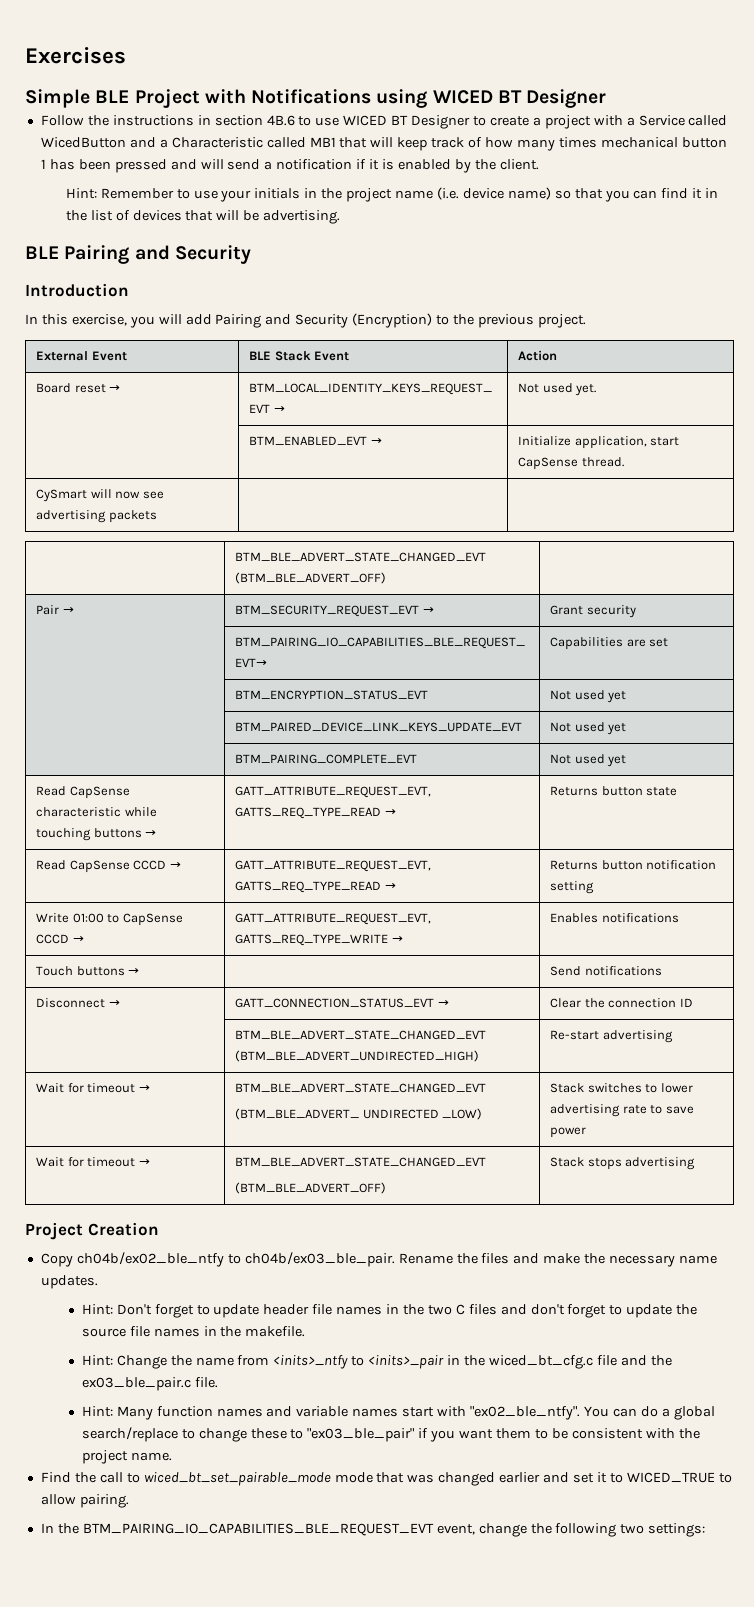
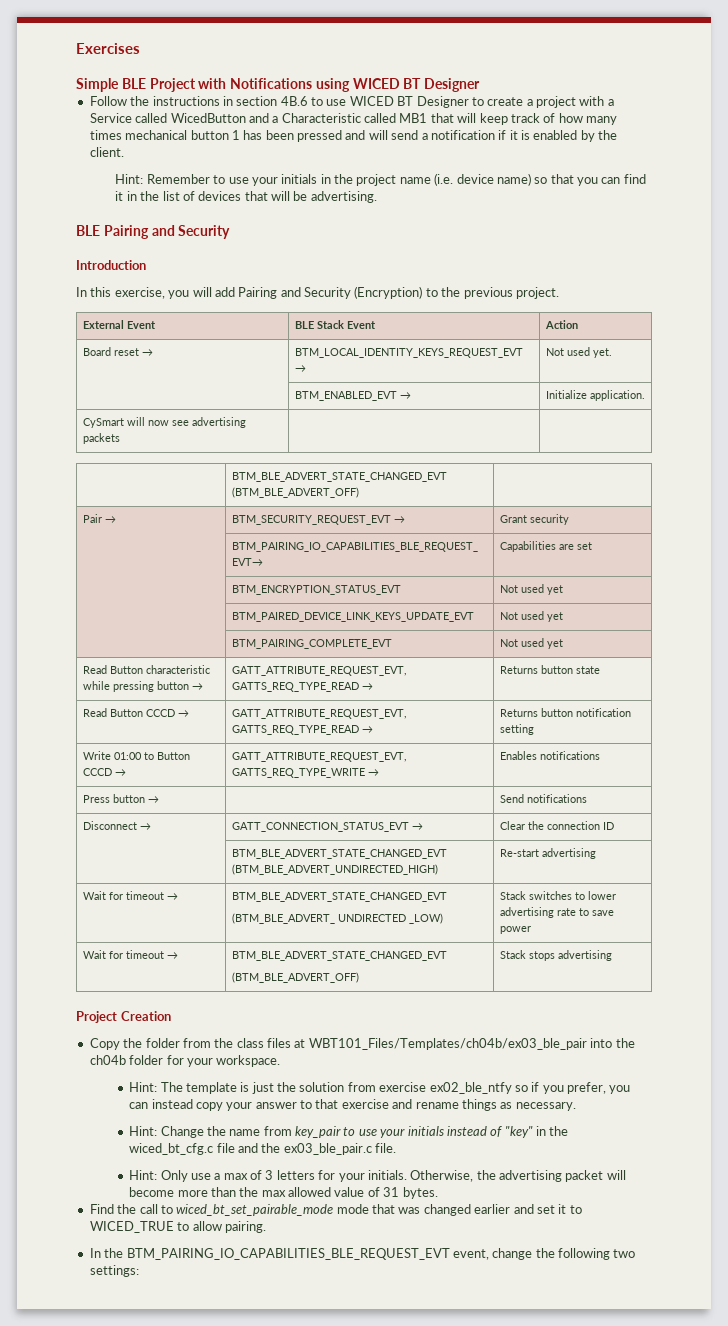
[574,436,680,449] [518,457,624,470] application, start CapSense thread. -> [589,390,645,401] application.
[69,786,130,799] CapSense -> [109,666,143,674] Button
[36,828,142,841] touching buttons -> [112,681,189,692] pressing button
[69,860,130,873] CapSense -> [109,709,143,717] Button
[122,913,183,926] CapSense -> [156,752,190,760] Button
[36,966,125,976] Touch buttons -> [82,794,145,803] Press button
[76,1252,718,1267] [40,1275,98,1289] [81,1304,698,1318] [81,1326,306,1337] ch04b/ex02_ble_ntfy to ch04b/ex03_ble_pair. Rename the files and make the necessary name updates. // Hint: Don't forget to update header file names in the two C files and don't forget to update the source file names in the makefile. -> [123,1038,635,1050] [89,1055,281,1067] [129,1082,631,1094] [129,1099,576,1111] the folder from the class files at WBT101_Files/Templates/ch04b/ex03_ble_pair into the ch04b folder for your workspace. // Hint: The template is just the solution from exercise ex02_ble_ntfy so if you prefer, you can instead copy your answer to that exercise and rename things as necessary.
[273,1355,445,1369] <inits>_ntfy to <inits>_pair -> [294,1126,533,1138] key_pair to use your initials instead of "key"
[116,1406,715,1420] [81,1427,700,1442] [81,1450,172,1464] Many function names and variable names start with "ex02_ble_ntfy". You can do a global search/replace to change these to "ex03_ble_pair" if you want them to be consistent with the project name. -> [160,1170,626,1182] [129,1187,438,1199] Only use a max of 3 letters for your initials. Otherwise, the advertising packet will become more than the max allowed value of 31 bytes.

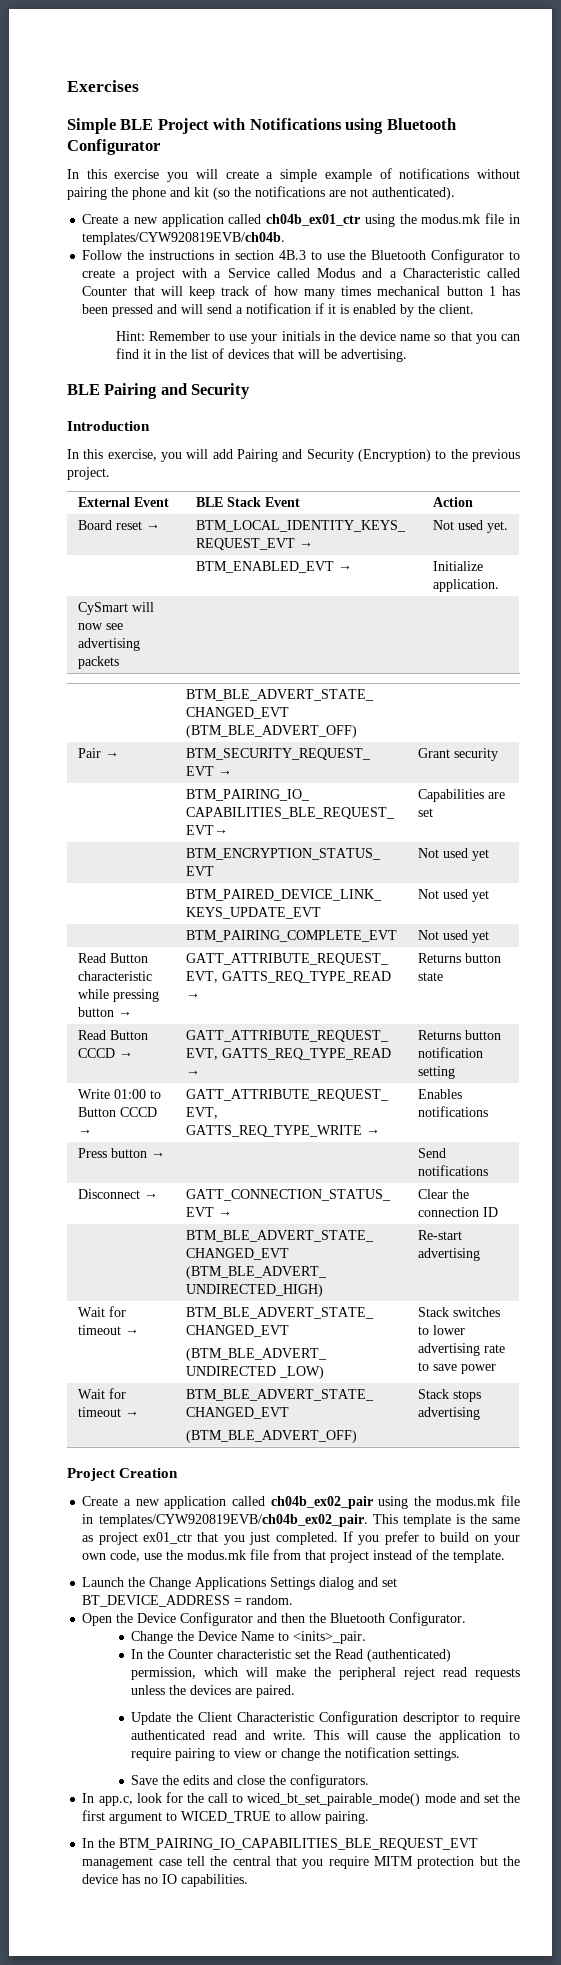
[352,78,481,92] WICED BT Designer -> [386,118,456,130] [67,139,160,155] [67,168,520,182] [67,186,455,200] [82,213,520,227] [82,232,286,245] Bluetooth Configurator // In this exercise you will create a simple example of notifications without pairing the phone and kit (so the notifications are not authenticated). // Create a new application called ch04b_ex01_ctr using the modus.mk file in templates/CYW920819EVB/ch04b.
[280,96,469,108] 4B.6 to use WICED BT Designer -> [278,249,505,263] 4B.3 to use the Bluetooth Configurator
[170,113,246,123] WicedButton -> [317,268,356,278] Modus
[399,113,428,123] MB1 -> [82,286,128,296] Counter
[356,173,531,186] project name (i.e. device name) -> [360,331,431,341] device name
[89,1038,635,1050] [89,1055,281,1067] [129,1082,631,1094] [129,1099,576,1111] [129,1126,569,1138] [129,1143,396,1155] [129,1170,626,1182] [129,1187,438,1199] [89,1204,567,1216] Copy the folder from the class files at WBT101_Files/Templates/ch04b/ex03_ble_pair into the ch04b folder for your workspace. // Hint: The template is just the solution from exercise ex02_ble_ntfy so if you prefer, you can instead copy your answer to that exercise and rename things as necessary. // Hint: Change the name from key_pair to use your initials instead of "key" in the wiced_bt_cfg.c file and the ex03_ble_pair.c file. // Hint: Only use a max of 3 letters for your initials. Otherwise, the advertising packet will become more than the max allowed value of 31 bytes. // Find the call to wiced_bt_set_pairable_mode mode that was changed earlier and set it -> [82,1495,520,1509] [82,1514,521,1527] [82,1531,521,1545] [82,1549,506,1563] [82,1577,398,1590] [82,1595,294,1607] [82,1612,467,1626] [131,1631,367,1644] [131,1649,452,1662] [131,1667,520,1680] [131,1685,296,1698] [131,1711,520,1725] [131,1730,520,1743] [131,1747,461,1761] [131,1774,370,1788] [82,1792,520,1806] [82,1810,163,1824] Create a new application called ch04b_ex02_pair using the modus.mk file in templates/CYW920819EVB/ch04b_ex02_pair. This template is the same as project ex01_ctr that you just completed. If you prefer to build on your own code, use the modus.mk file from that project instead of the template. // Launch the Change Applications Settings dialog and set BT_DEVICE_ADDRESS = random. // Open the Device Configurator and then the Bluetooth Configurator. // Change the Device Name to <inits>_pair. // In the Counter characteristic set the Read (authenticated) permission, which will make the peripheral reject read requests unless the devices are paired. // Update the Client Characteristic Configuration descriptor to require authenticated read and write. This will cause the application to require pairing to view or change the notification settings. // Save the edits and close the configurators. // In app.c, look for the call to wiced_bt_set_pairable_mode() mode and set the first argument
[452,1248,636,1260] [89,1265,139,1277] event, change the following two settings: -> [82,1856,520,1869] [82,1874,249,1887] management case tell the central that you require MITM protection but the device has no IO capabilities.

